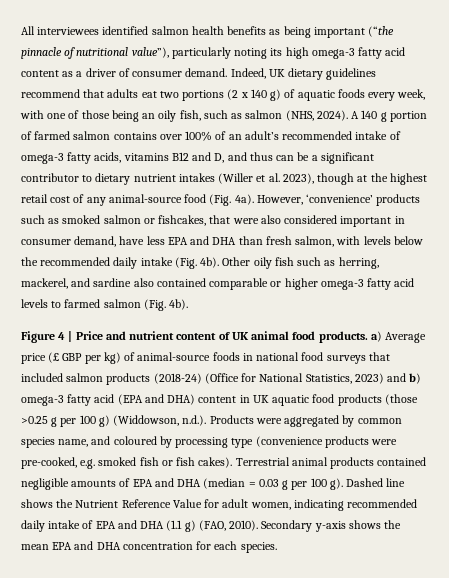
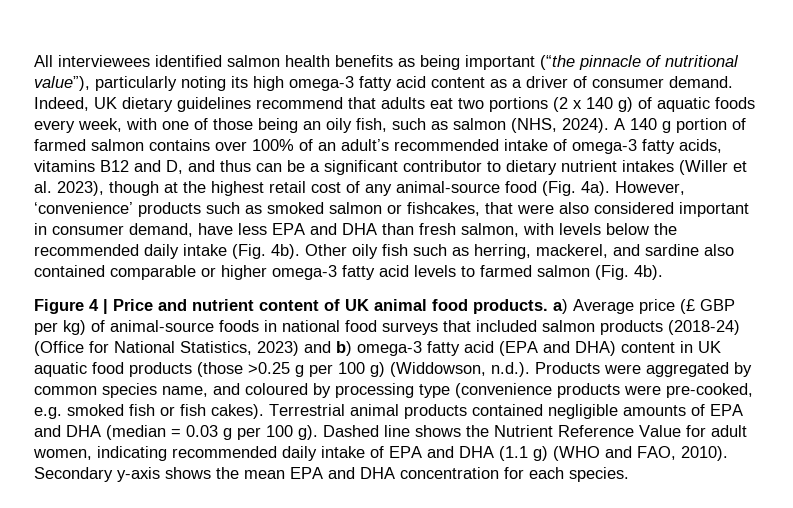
[198,520,226,531] (FAO, -> [553,446,676,461] (WHO and FAO,

